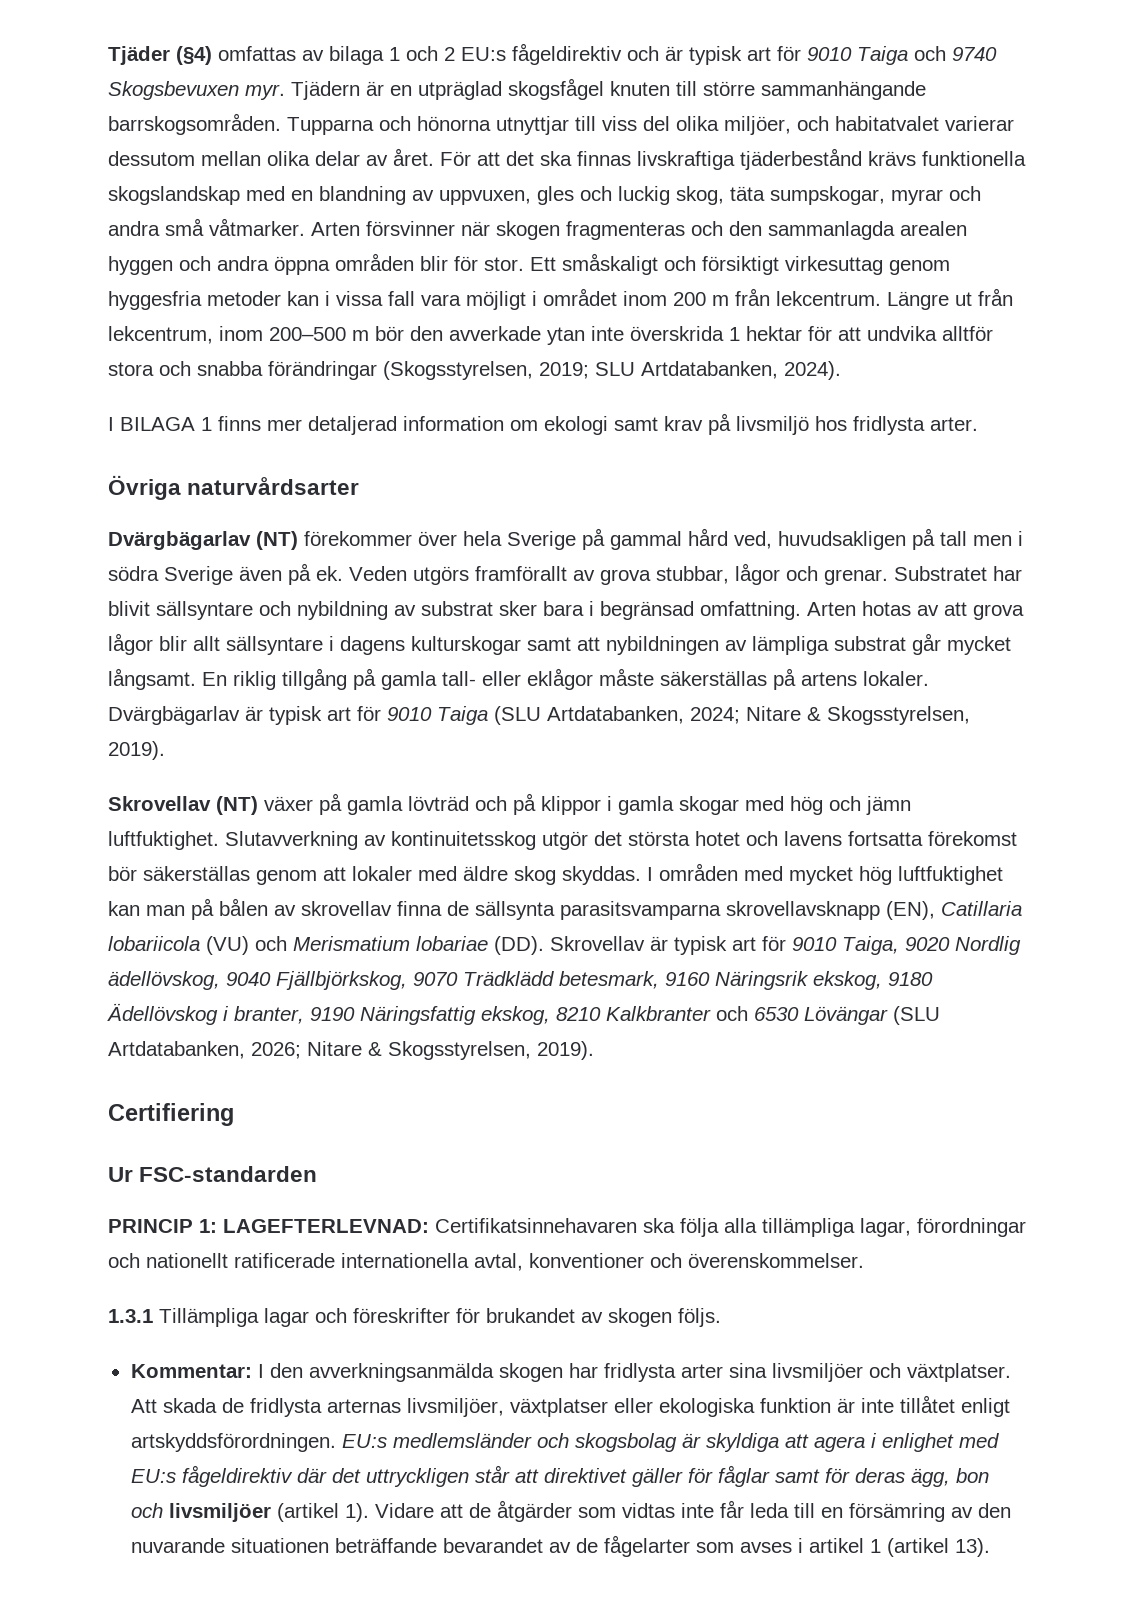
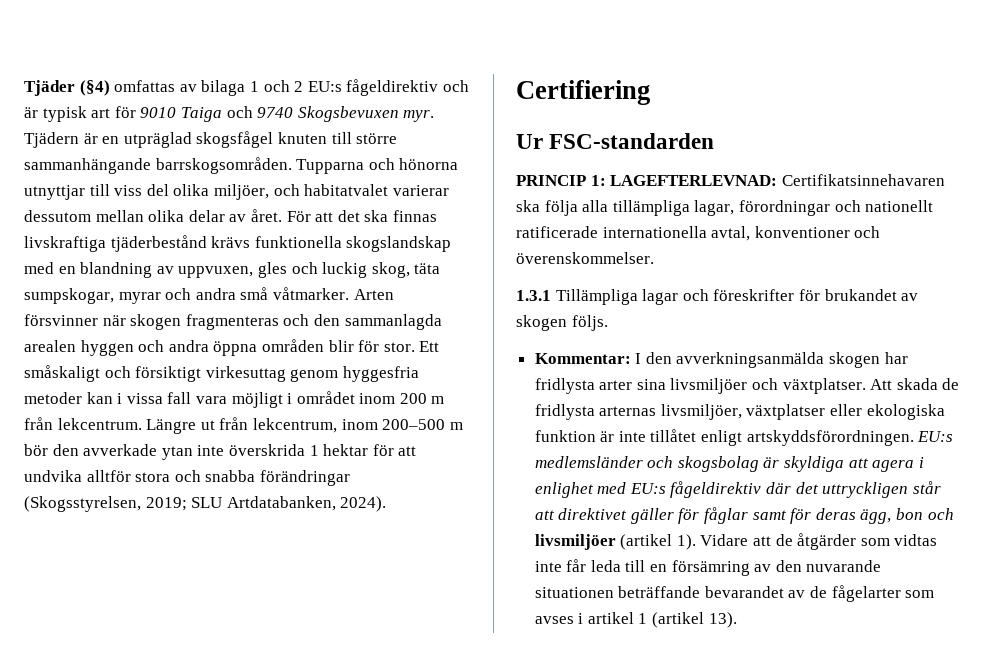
[108,413,978,435] [108,475,360,500] [108,528,1023,550] [108,563,1022,585] [108,601,1024,620] [108,633,1011,655] [108,668,929,690] [108,706,970,725] [108,741,165,760] [108,793,911,815] [108,831,1017,850] [108,863,1003,885] [108,898,1022,920] [108,936,1021,955] [108,971,933,990] [107,1003,940,1025] [108,1041,594,1060] // I BILAGA 1 finns mer detaljerad information om ekologi samt krav på livsmiljö hos fridlysta arter. // Övriga naturvårdsarter // Dvärgbägarlav (NT) förekommer över hela Sverige på gammal hård ved, huvudsakligen på tall men i södra Sverige även på ek. Veden utgörs framförallt av grova stubbar, lågor och grenar. Substratet har blivit sällsyntare och nybildning av substrat sker bara i begränsad omfattning. Arten hotas av att grova lågor blir allt sällsyntare i dagens kulturskogar samt att nybildningen av lämpliga substrat går mycket långsamt. En riklig tillgång på gamla tall- eller eklågor måste säkerställas på artens lokaler. Dvärgbägarlav är typisk art för 9010 Taiga (SLU Artdatabanken, 2024; Nitare & Skogsstyrelsen, 2019). // Skrovellav (NT) växer på gamla lövträd och på klippor i gamla skogar med hög och jämn luftfuktighet. Slutavverkning av kontinuitetsskog utgör det största hotet och lavens fortsatta förekomst bör säkerställas genom att lokaler med äldre skog skyddas. I områden med mycket hög luftfuktighet kan man på bålen av skrovellav finna de sällsynta parasitsvamparna skrovellavsknapp (EN), Catillaria lobariicola (VU) och Merismatium lobariae (DD). Skrovellav är typisk art för 9010 Taiga, 9020 Nordlig ädellövskog, 9040 Fjällbjörkskog, 9070 Trädklädd betesmark, 9160 Näringsrik ekskog, 9180 Ädellövskog i branter, 9190 Näringsfattig ekskog, 8210 Kalkbranter och 6530 Lövängar (SLU Artdatabanken, 2026; Nitare & Skogsstyrelsen, 2019). -> (387, 504) none

